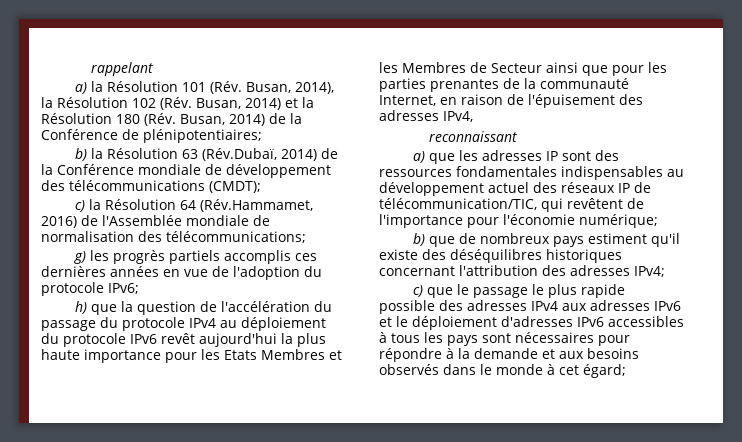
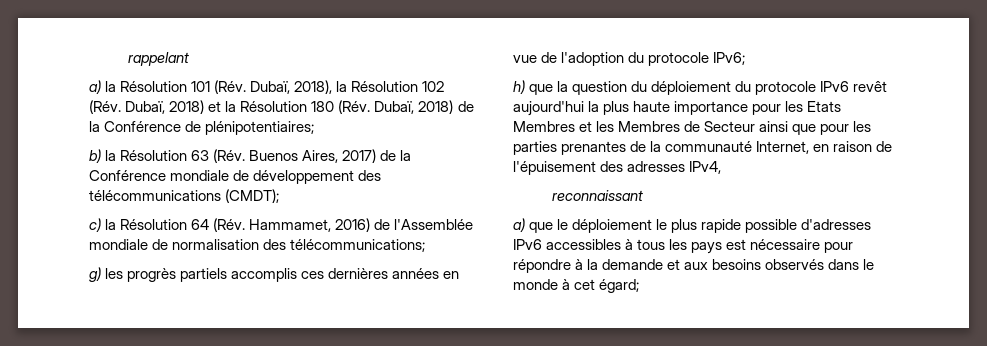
[246,82,335,94] Busan, 2014), -> [250,80,333,94] Dubaï, 2018),
[196,98,281,110] Busan, 2014) -> [125,100,205,114] Dubaï, 2018)
[180,114,265,126] Busan, 2014) -> [374,100,454,114] Dubaï, 2018)
[202,148,318,161] (Rév.Dubaï, 2014) -> [213,149,377,163] (Rév. Buenos Aires, 2017)
[200,199,314,212] (Rév.Hammamet, -> [213,218,332,232] (Rév. Hammamet,
[200,301,333,312] [41,317,237,331] de l'accélération du passage du protocole IPv4 au -> [631,81,648,92] du
[459,150,620,161] [379,166,684,180] [379,182,651,196] [379,198,644,212] [379,214,658,228] [413,233,681,247] [379,249,622,263] [379,265,665,277] [413,284,626,298] [379,300,681,314] [379,316,497,330] les adresses IP sont des ressources fondamentales indispensables au développement actuel des réseaux IP de télécommunication/TIC, qui revêtent de l'importance pour l'économie numérique; // b) que de nombreux pays estiment qu'il existe des déséquilibres historiques concernant l'attribution des adresses IPv4; // c) que le passage le plus rapide possible des adresses IPv4 aux adresses IPv6 et le déploiement -> [557,219,798,233] le déploiement le plus rapide possible
[482,332,594,343] sont nécessaires -> [726,239,821,250] est nécessaire

